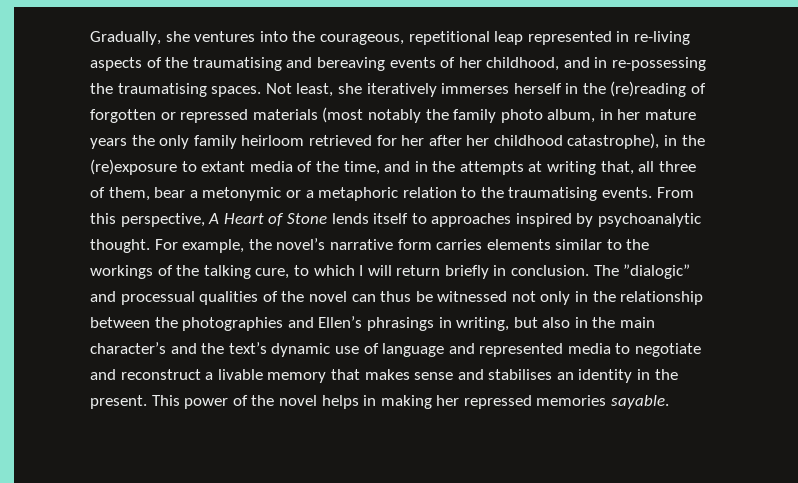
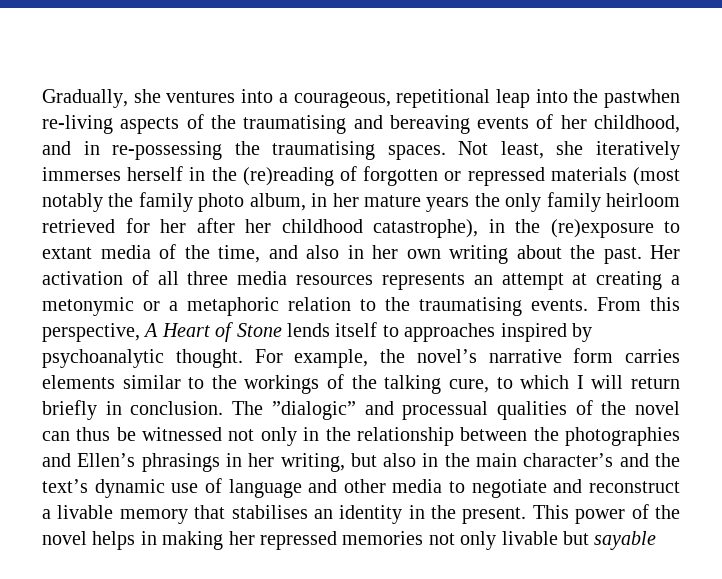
[292,31,316,42] the -> [278,93,288,103] a
[527,31,630,45] represented in -> [535,89,680,108] into the pastwhen
[414,161,696,175] [90,187,186,201] in the attempts at writing that, all three of them, bear -> [306,245,680,264] [42,270,663,290] also in her own writing about the past. Her activation of all three media resources represents an attempt at creating
(452, 322) none -> [248,453,275,467] her
[479,343,564,357] represented -> [343,479,386,493] other
[364,369,484,380] makes sense and -> (226, 512) none
[611,395,670,409] sayable. -> [428,531,657,550] not only livable but sayable

